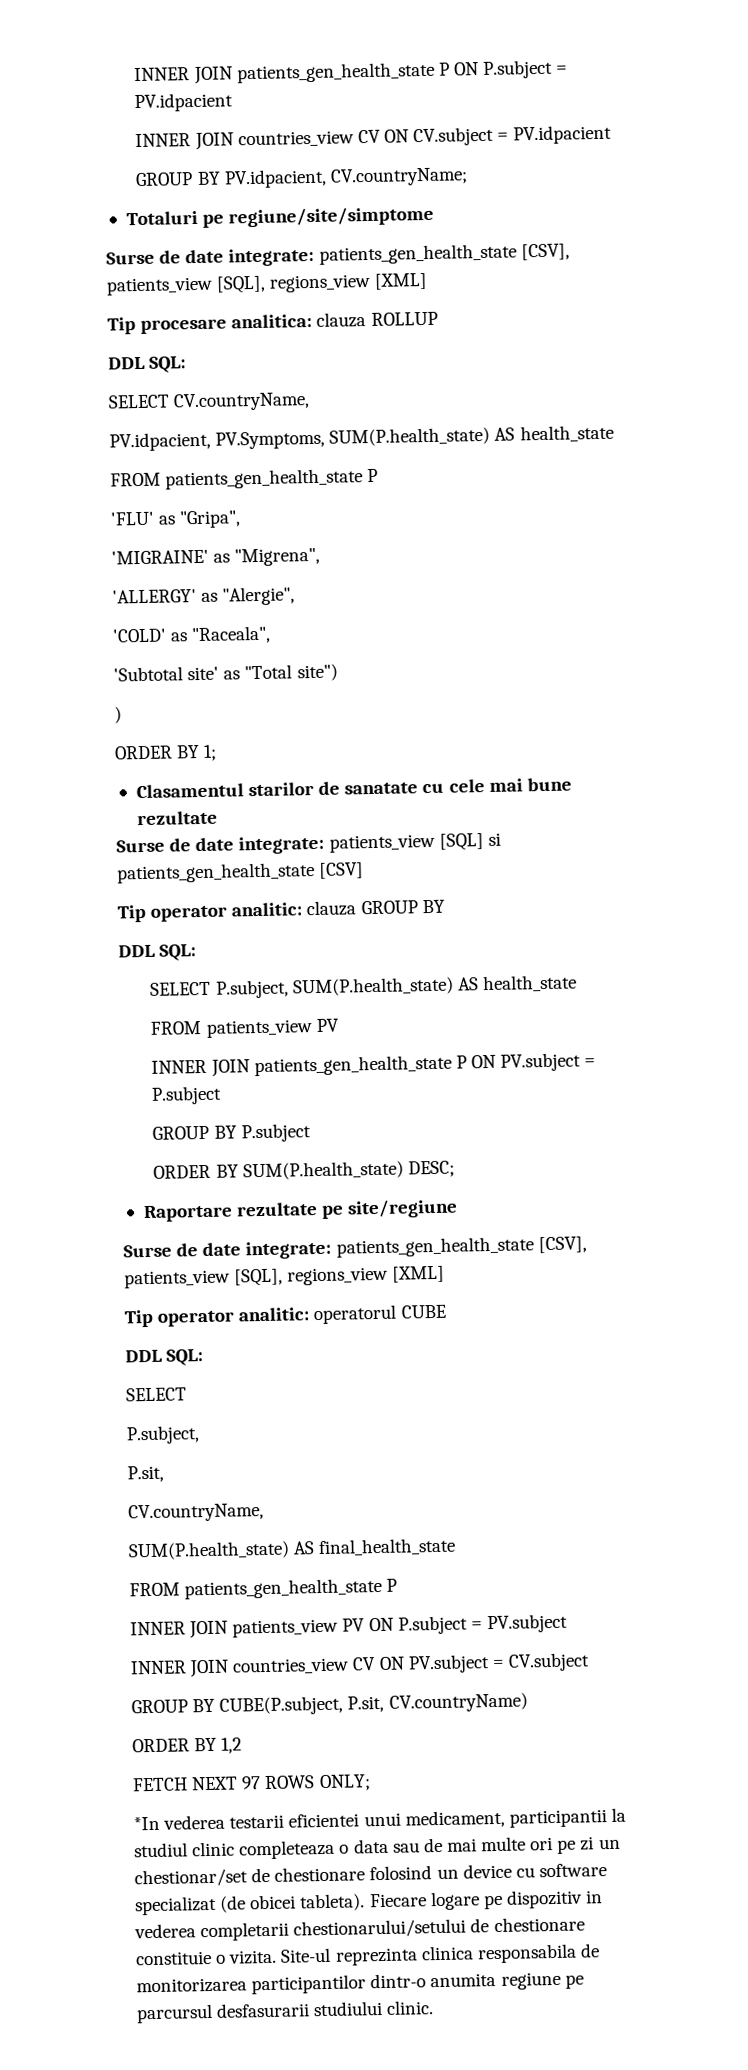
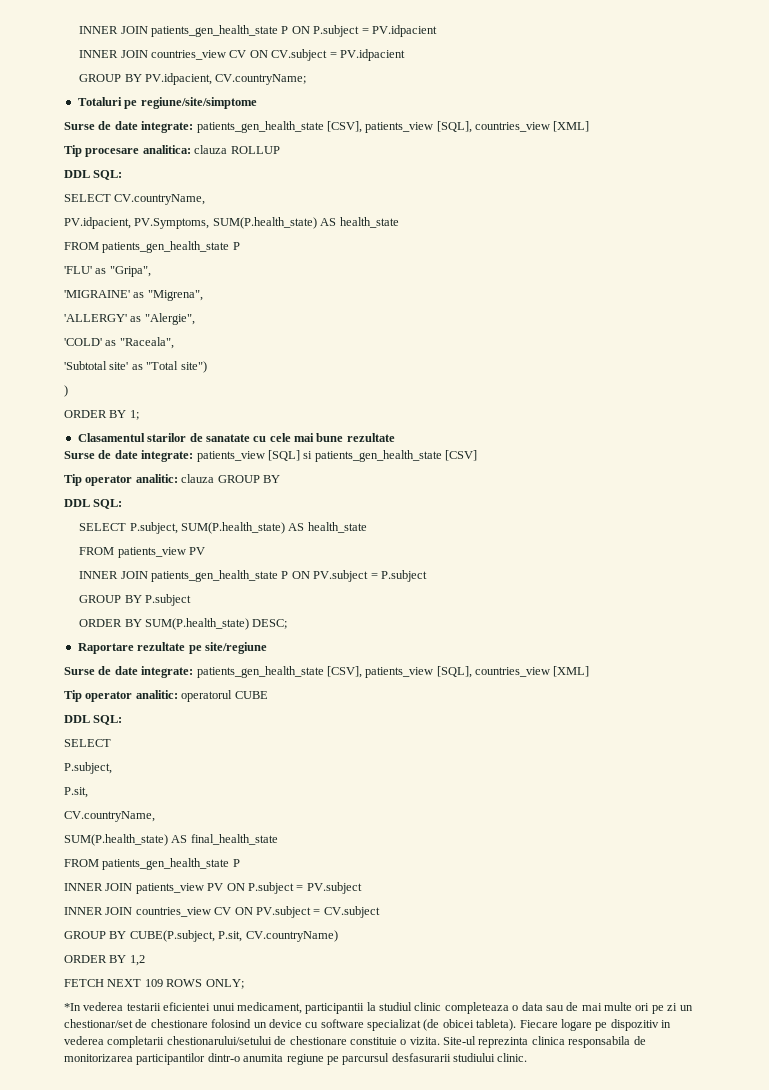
[269,273,372,293] regions_view -> [475,122,550,132] countries_view
[287,1266,389,1286] regions_view -> [475,667,550,677] countries_view
[241,1776,262,1790] 97 -> [144,979,163,987] 109

